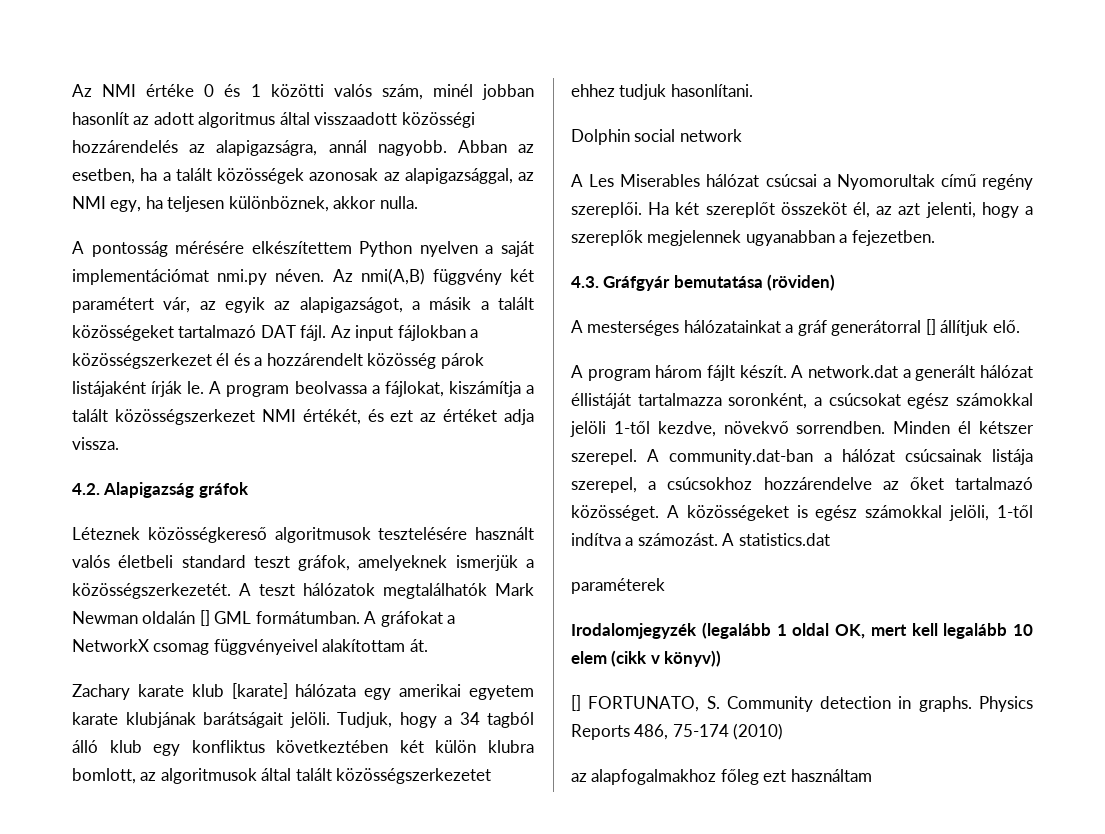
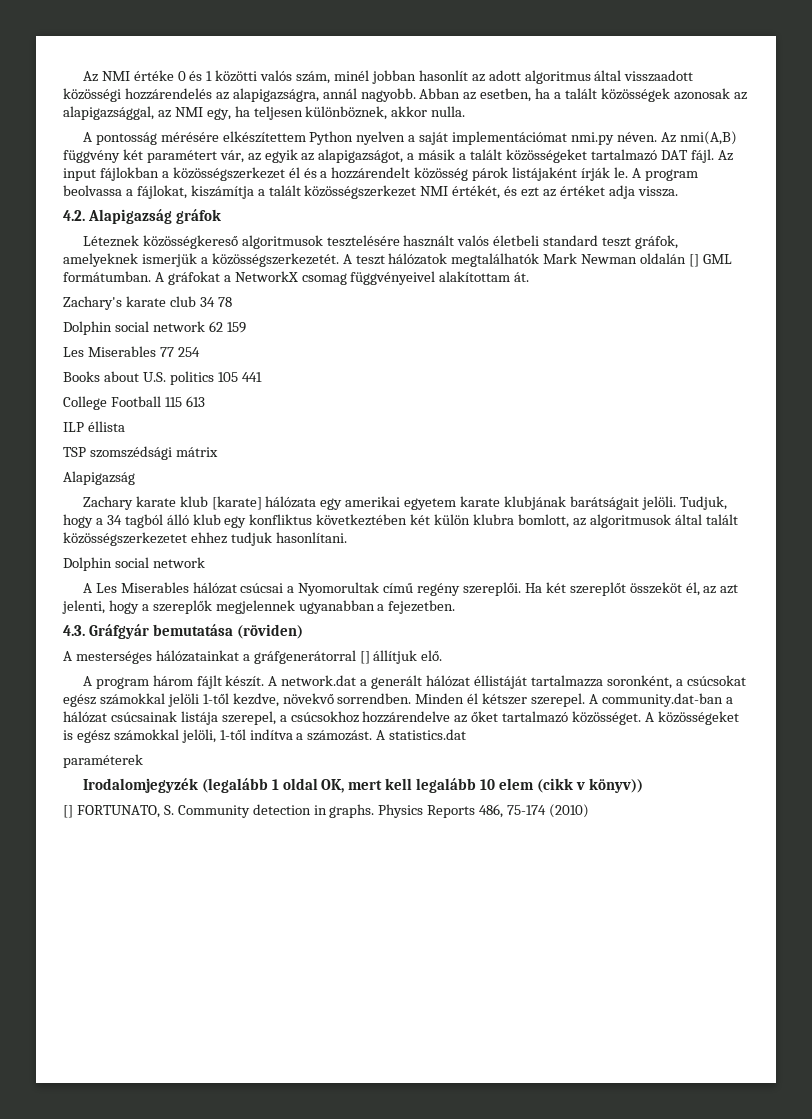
(428, 645) none -> [63,296,232,310] [63,321,246,335] [63,346,200,357] [63,371,262,385] [63,396,205,410] [63,421,125,432] [63,446,218,460] [63,471,135,485] // Zachary's karate club 34 78 // Dolphin social network 62 159 // Les Miserables 77 254 // Books about U.S. politics 105 441 // College Football 115 613 // ILP éllista // TSP szomszédsági mátrix // Alapigazság
[797,320,922,336] gráf generátorral -> [253,650,356,664] gráfgenerátorral
[571,769,872,785] // az alapfogalmakhoz főleg ezt használtam -> (590, 811) none

